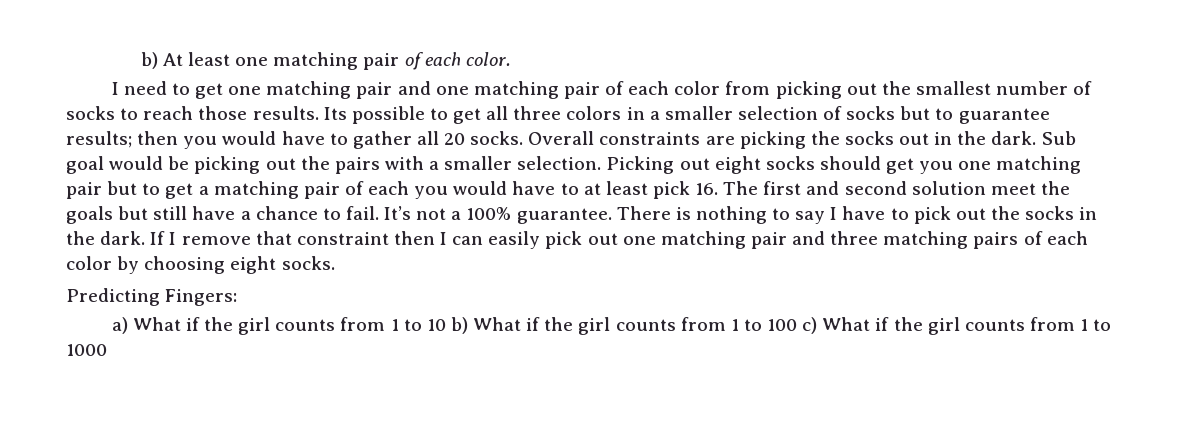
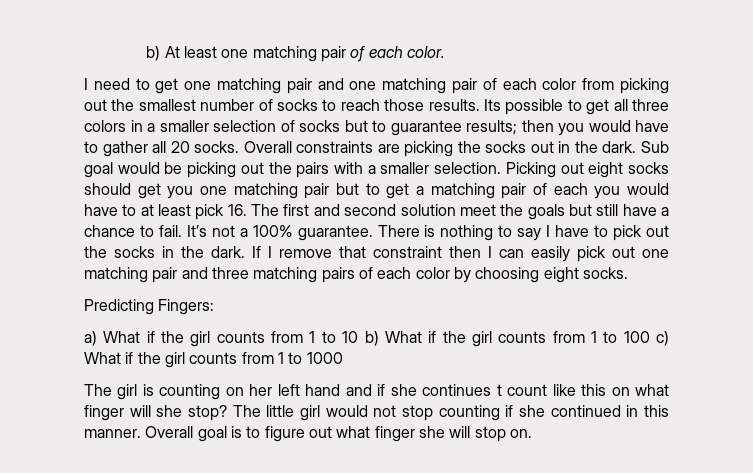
(107, 350) none -> [84,384,670,400] [84,405,669,421] [84,426,532,442] // The girl is counting on her left hand and if she continues t count like this on what finger will she stop? The little girl would not stop counting if she continued in this manner. Overall goal is to figure out what finger she will stop on.

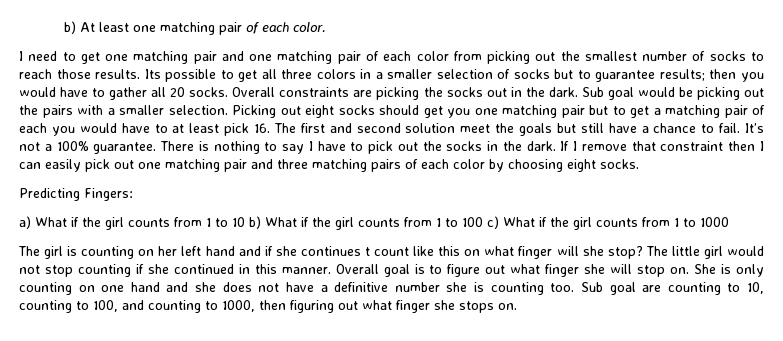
(532, 433) none -> [694,264,764,277] [19,282,764,295] [19,300,517,313] She is only counting on one hand and she does not have a definitive number she is counting too. Sub goal are counting to 10, counting to 100, and counting to 1000, then figuring out what finger she stops on.

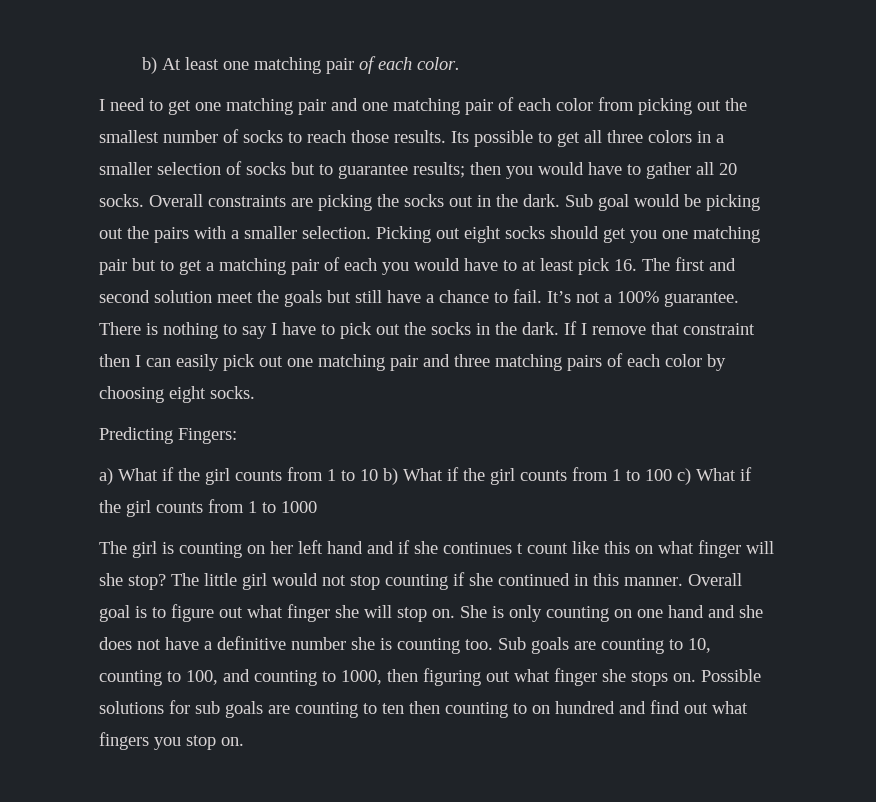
[609,282,636,295] goal -> [531,637,569,654] goals
(517, 306) none -> [701,669,761,682] [99,700,748,718] [99,732,244,750] Possible solutions for sub goals are counting to ten then counting to on hundred and find out what fingers you stop on.

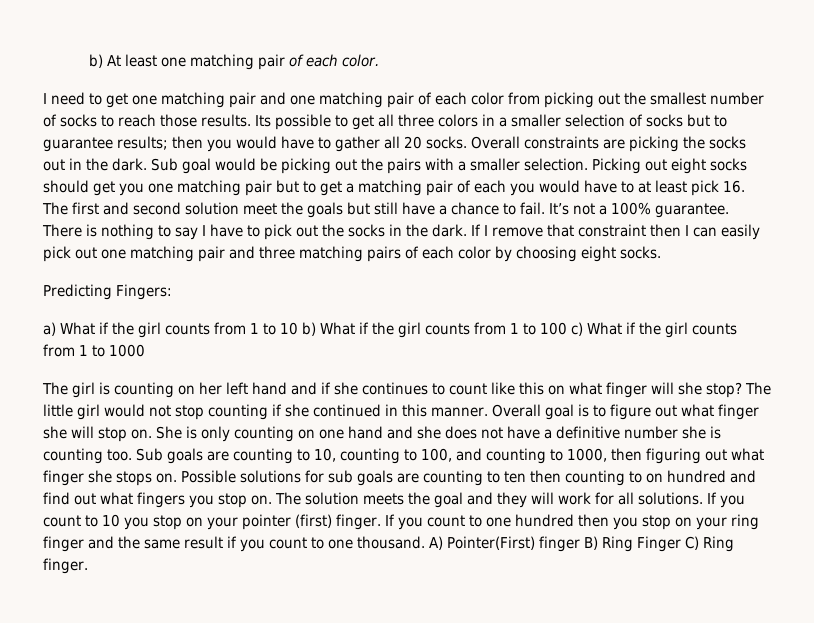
[517,543,523,554] t -> [432,383,445,395] to
(244, 741) none -> [275,492,745,508] [43,514,759,530] [43,536,734,552] [43,558,88,574] The solution meets the goal and they will work for all solutions. If you count to 10 you stop on your pointer (first) finger. If you count to one hundred then you stop on your ring finger and the same result if you count to one thousand. A) Pointer(First) finger B) Ring Finger C) Ring finger.

